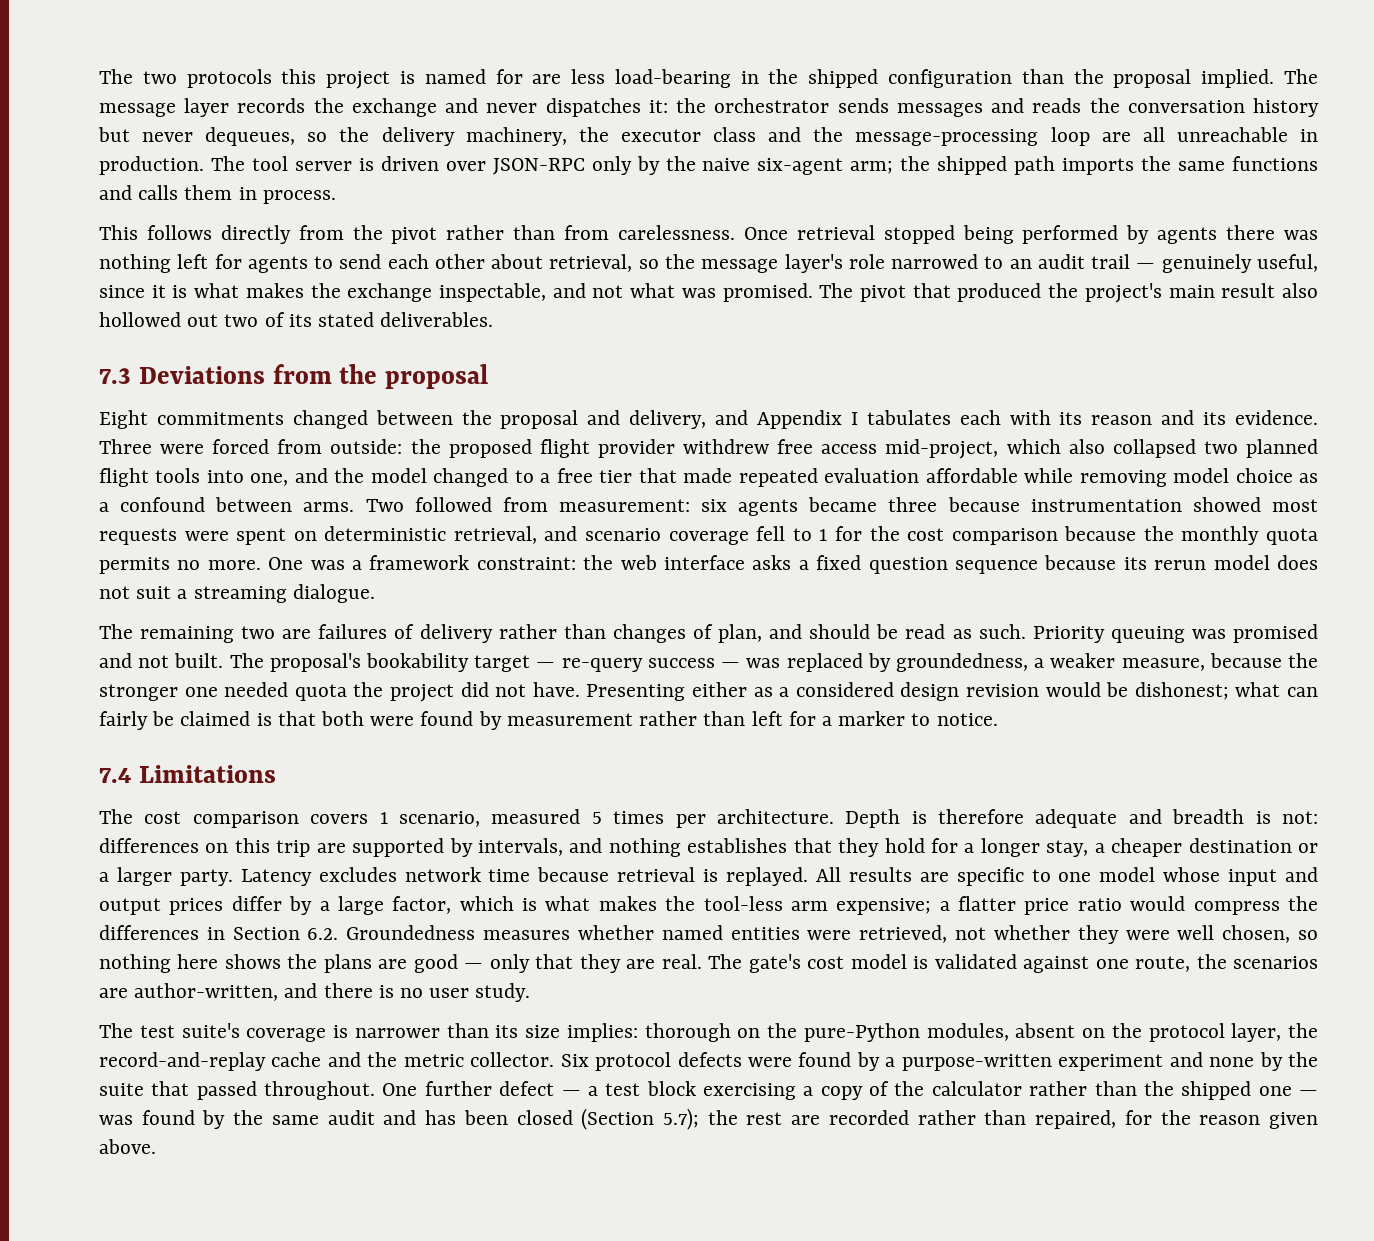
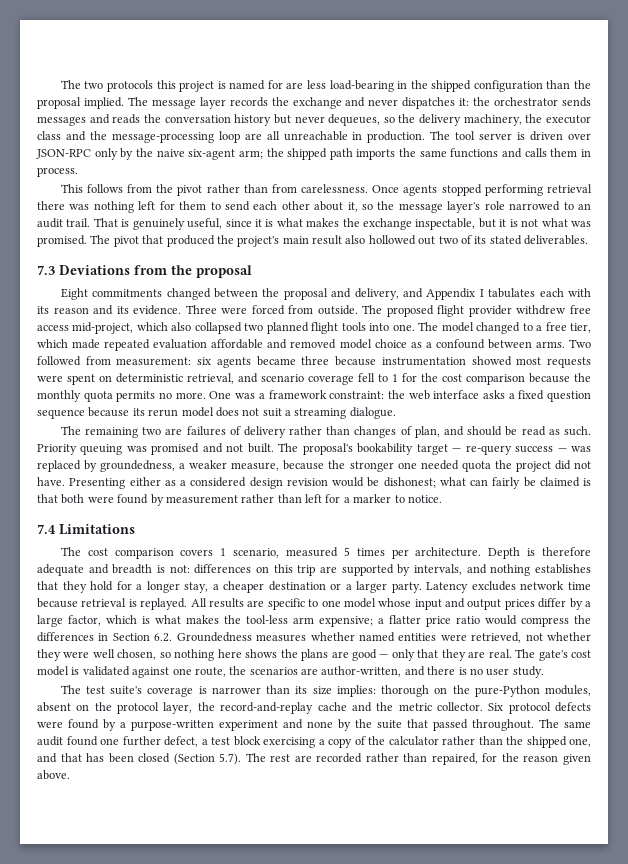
[220,225,291,244] directly -> (123, 188) none
[796,225,1218,244] retrieval stopped being performed by agents -> [403,184,592,196] agents stopped performing retrieval
[247,256,308,273] agents -> [179,201,207,210] them
[549,254,633,272] retrieval, -> [347,202,358,212] it,
[1091,254,1156,269] trail — -> [66,218,130,227] trail. That is
[552,283,586,298] and -> [478,218,518,228] but it is
[330,439,441,454] outside: the -> [317,305,383,315] outside. The
[250,468,365,486] one, and the -> [392,322,439,331] one. The
[599,468,677,483] tier that -> [570,323,592,333] [37,339,68,348] tier, which
[1024,468,1167,487] while removing -> [267,339,337,349] and removed
[382,1081,581,1096] One further defect — -> [539,719,591,728] [37,736,198,747] The same audit found one further defect,
[1258,1086,1318,1096] [99,1110,417,1129] one — was found by the same audit and -> [569,738,591,747] [37,753,82,763] one, and that
[663,1108,738,1130] 5.7); the -> [219,753,266,765] 5.7). The

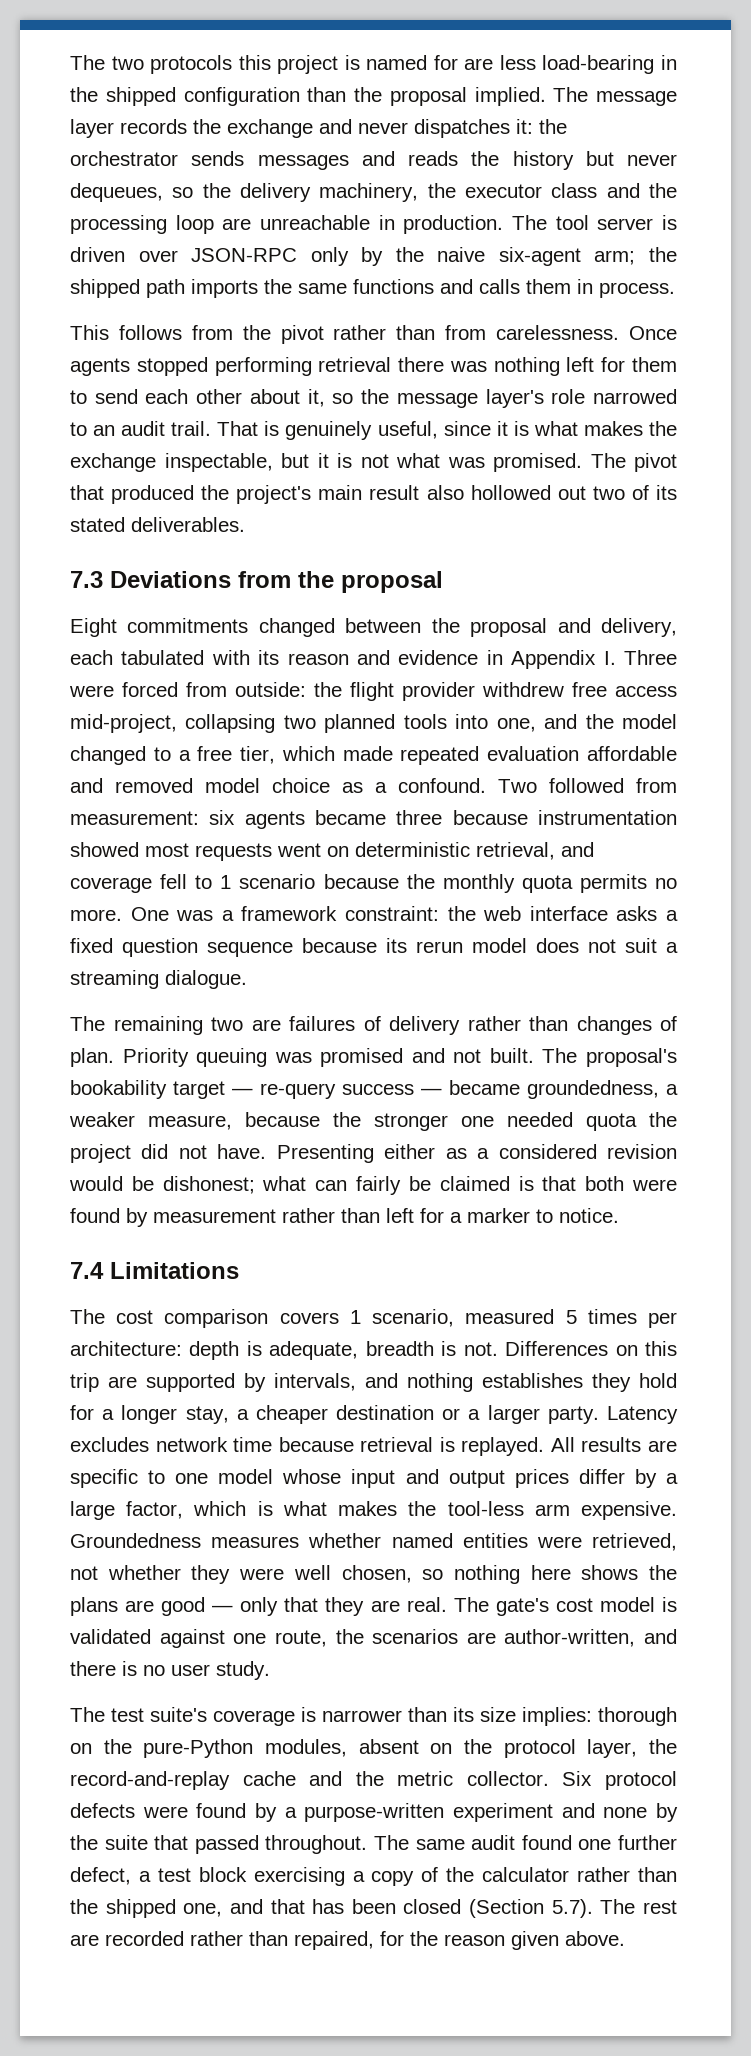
[164,115,231,123] conversation -> (500, 158) none
[111,132,214,143] message-processing -> [70,215,167,234] processing
[266,131,280,140] all -> (252, 224) none
[402,288,591,300] [37,305,182,315] and Appendix I tabulates each with its reason and its evidence. -> [70,650,616,669] each tabulated with its reason and evidence in Appendix I.
[317,305,434,317] outside. The proposed -> [235,682,342,697] outside: the
[136,322,242,334] which also collapsed -> [185,714,276,733] collapsing
[311,322,339,334] flight -> (396, 723) none
[392,322,439,331] one. The -> [496,714,614,732] one, and the
[435,339,565,349] confound between arms. -> [398,778,486,793] confound.
[37,374,95,385] were spent -> [277,843,321,857] went
[261,374,304,382] scenario -> (594, 849) none
[402,373,525,385] for the cost comparison -> [239,874,316,889] scenario
[414,426,592,438] plan, and should be read as such. -> [70,1048,114,1067] plan.
[570,446,591,452] [37,460,98,472] was replaced by -> [449,1080,520,1095] became
[249,477,283,489] design -> (597, 1151) none
[415,547,592,559] [37,564,252,576] architecture. Depth is therefore adequate and breadth is not: differences -> [70,1341,609,1360] architecture: depth is adequate, breadth is not. Differences
[37,581,58,590] that -> (583, 1380) none
[319,615,591,627] [37,632,173,642] expensive; a flatter price ratio would compress the differences in Section 6.2. -> [581,1501,677,1520] expensive.

